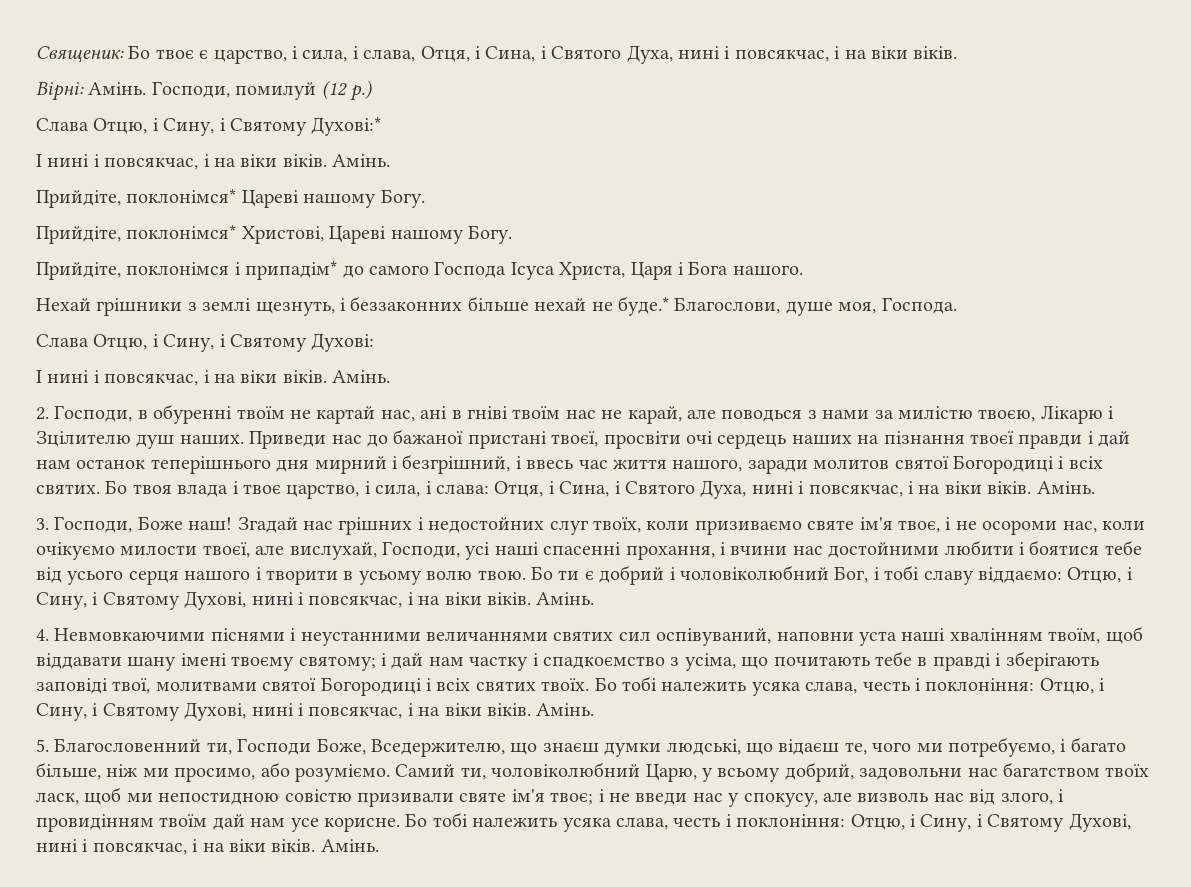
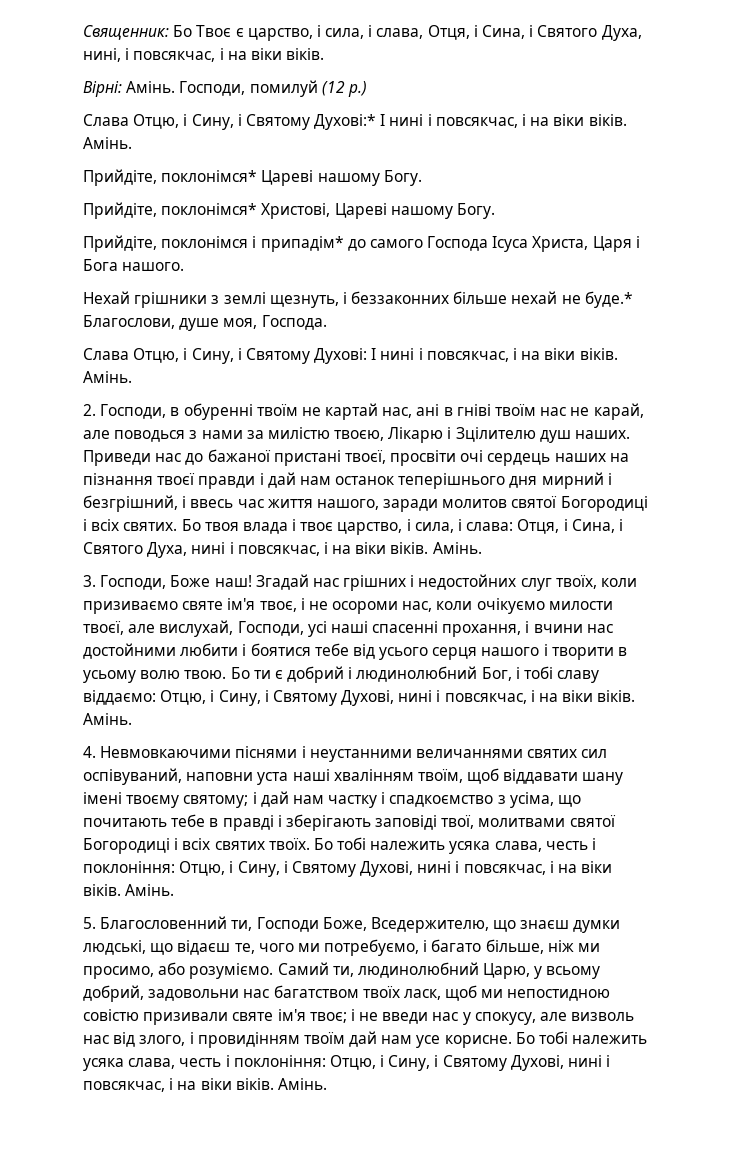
[36,45,194,63] Священик: Бо твоє -> [83,25,232,40] Священник: Бо Твоє
[677,46,720,59] нині -> [83,48,121,62] нині,
(382, 126) // -> (377, 122) none
(375, 342) // -> (368, 356) none
[679,565,829,580] чоловіколюбний -> [356,666,478,682] людинолюбний
[491,762,641,777] чоловіколюбний -> [357,962,479,978] людинолюбний

